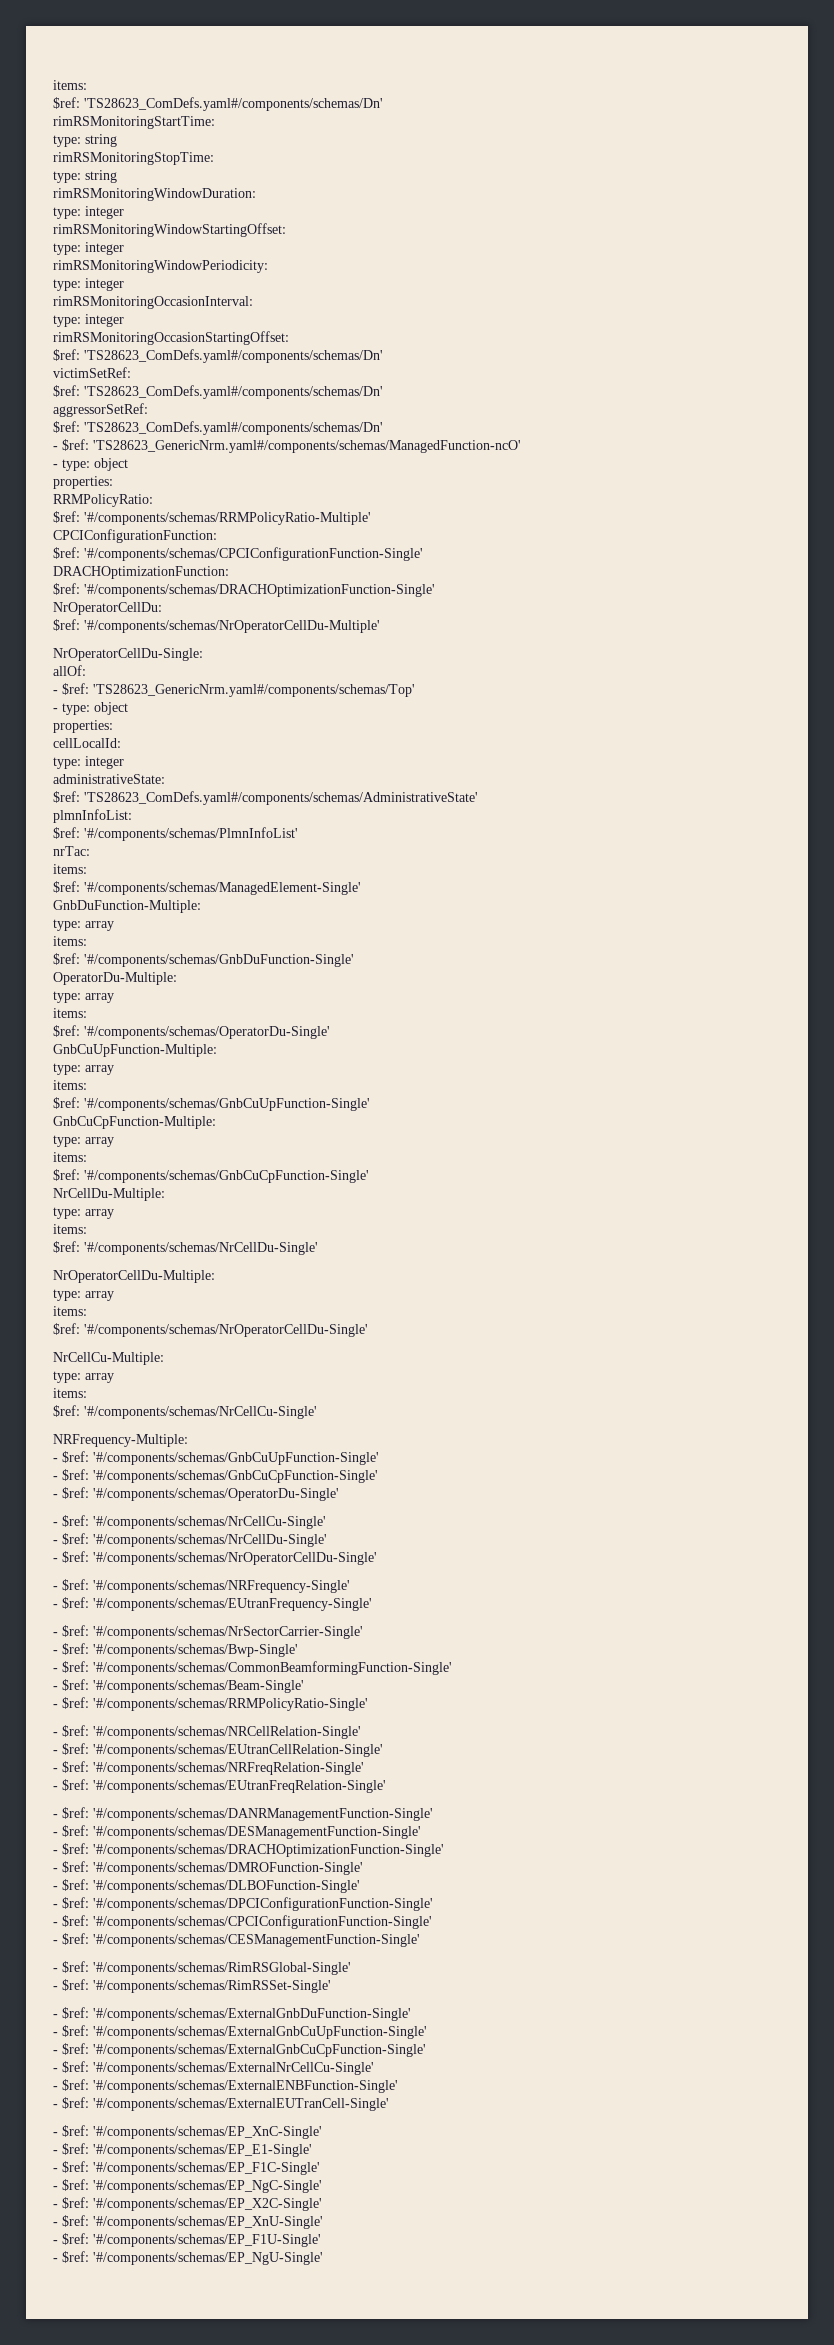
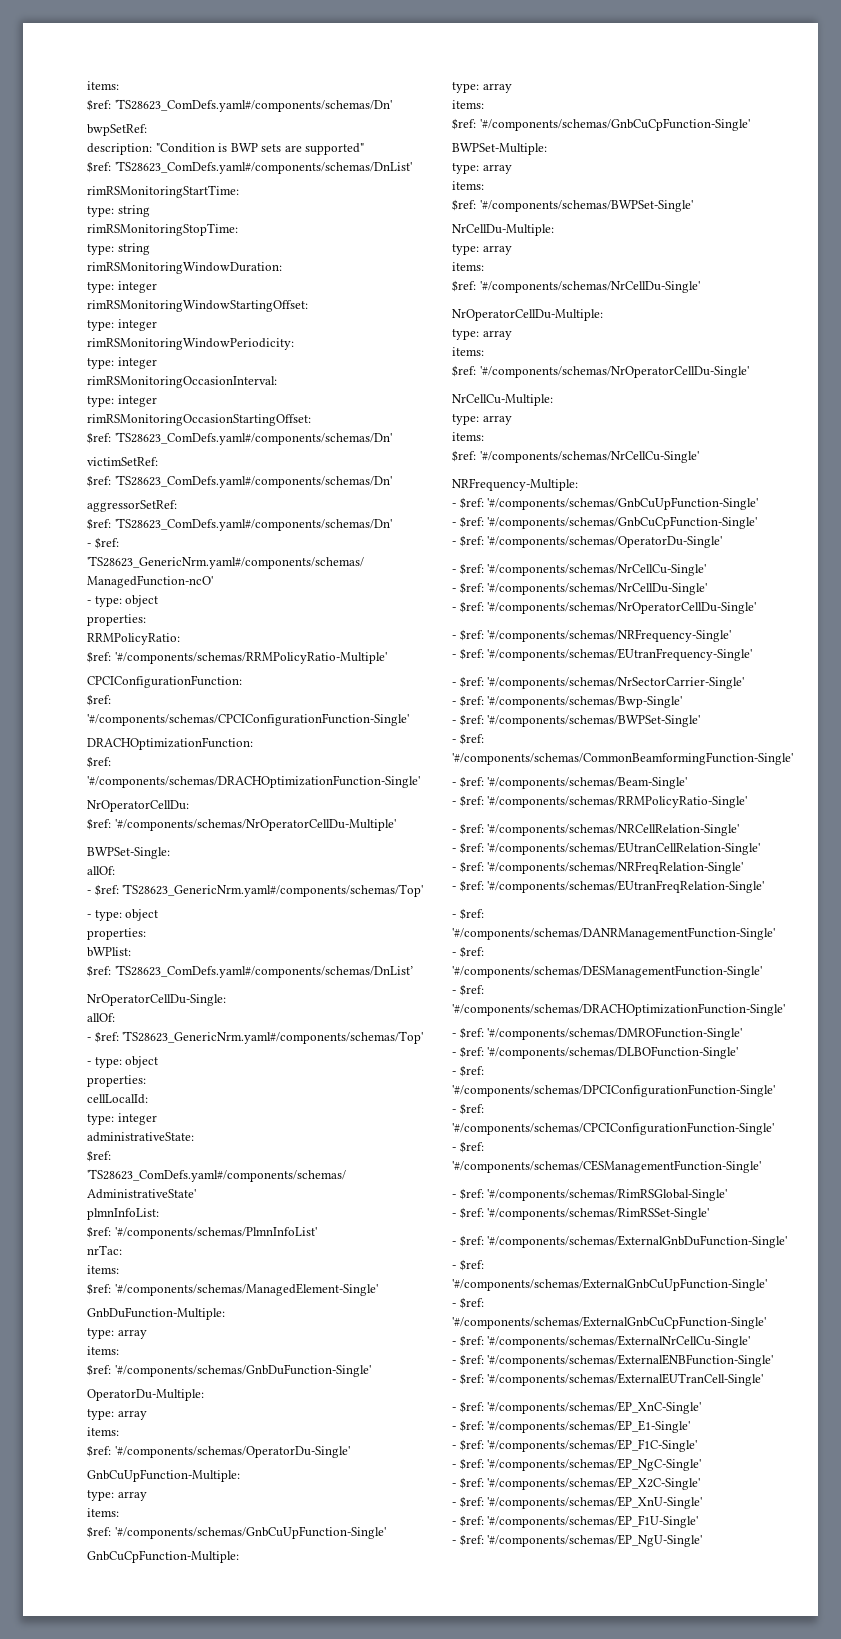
(383, 104) none -> [87,124,147,136] [87,143,365,155] [87,161,412,174] // bwpSetRef: // description: "Condition is BWP sets are supported" // $ref: 'TS28623_ComDefs.yaml#/components/schemas/DnList'
(380, 626) none -> [87,847,170,859] [87,866,115,875] [87,884,424,897] [87,909,159,921] [87,928,146,940] [87,947,131,957] [87,965,413,978] // BWPSet-Single: // allOf: // - $ref: 'TS28623_GenericNrm.yaml#/components/schemas/Top' // - type: object // properties: // bWPlist: // $ref: 'TS28623_ComDefs.yaml#/components/schemas/DnList’
(369, 1176) none -> [452,143,547,155] [452,163,512,174] [452,181,484,190] [452,199,693,212] // BWPSet-Multiple: // type: array // items: // $ref: '#/components/schemas/BWPSet-Single'
(298, 1650) none -> [452,714,701,727] // - $ref: '#/components/schemas/BWPSet-Single'

